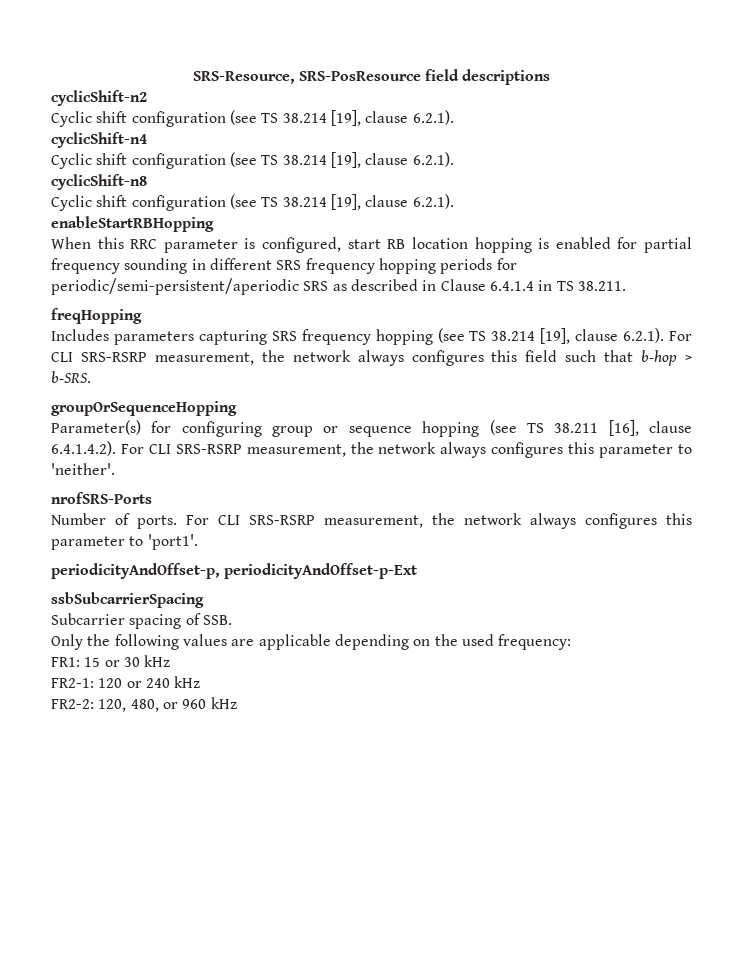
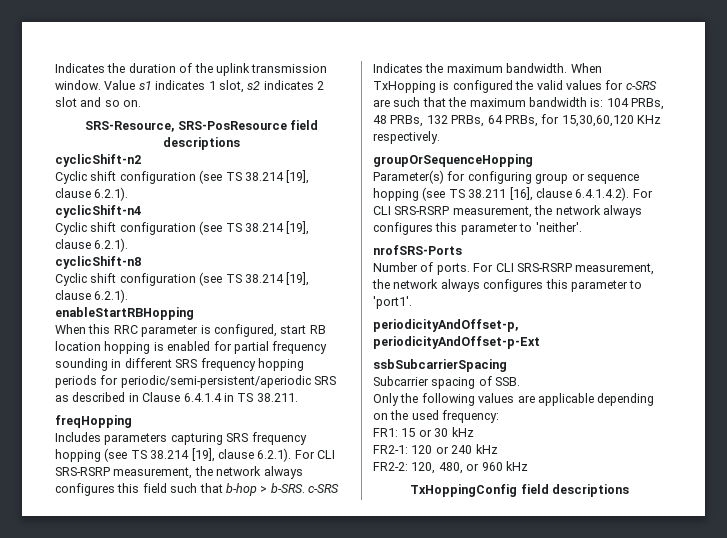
(192, 77) none -> [55,63,328,76] [55,80,324,93] [55,97,142,107] Indicates the duration of the uplink transmission window. Value s1 indicates 1 slot, s2 indicates 2 slot and so on. //
(91, 377) none -> [308,484,339,493] [373,63,602,73] [373,80,657,93] [373,97,664,110] [373,114,661,127] [373,131,440,144] c-SRS Indicates the maximum bandwidth. When TxHopping is configured the valid values for c-SRS are such that the maximum bandwidth is: 104 PRBs, 48 PRBs, 132 PRBs, 64 PRBs, for 15,30,60,120 KHz respectively.
(237, 703) none -> [410,484,629,497] // TxHoppingConfig field descriptions

